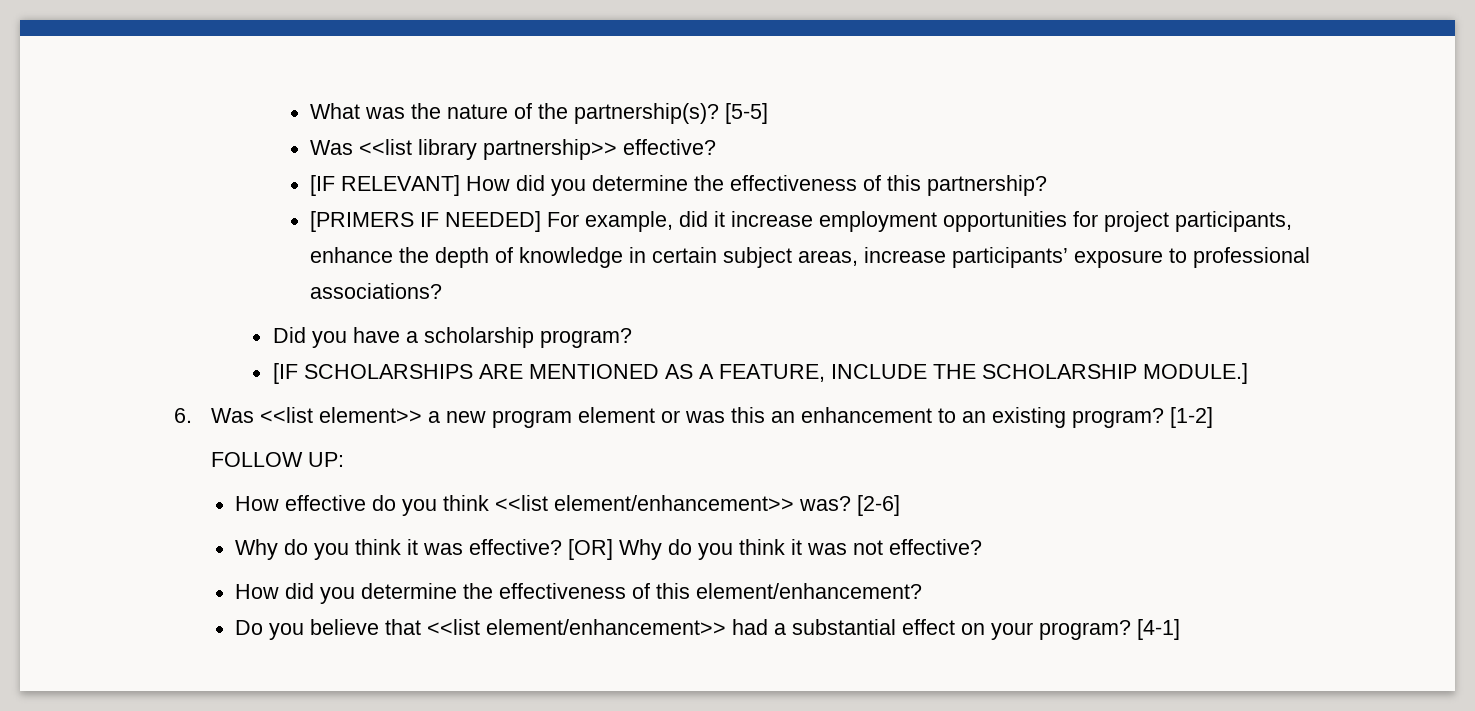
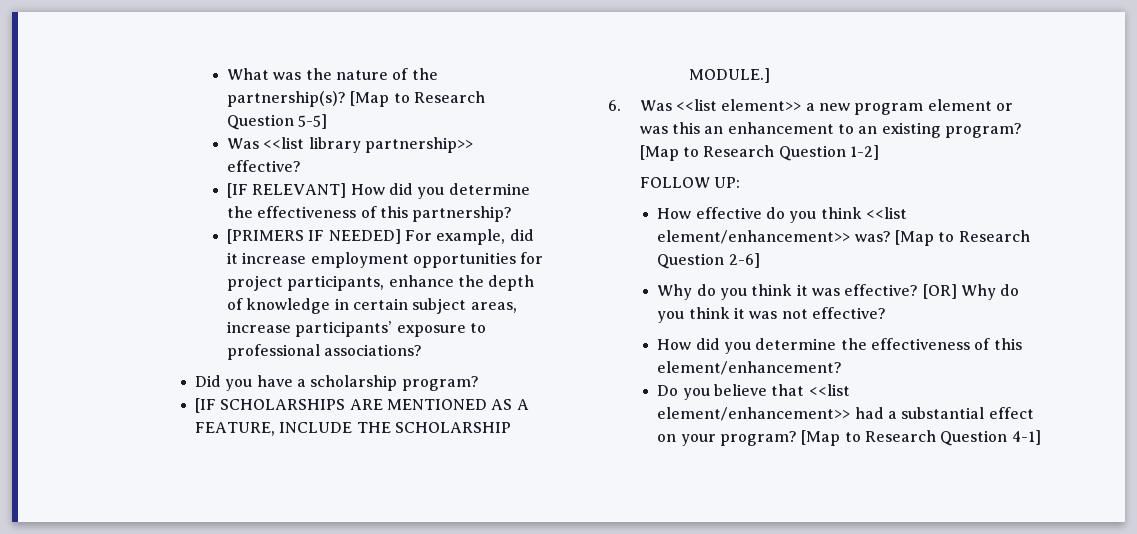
[725,103,769,124] [5-5] -> [350,91,485,107] [226,114,328,130] [Map to Research Question 5-5]
[1170,407,1214,428] [1-2] -> [639,145,879,161] [Map to Research Question 1-2]
[857,495,901,516] [2-6] -> [894,230,1030,246] [657,253,760,269] [Map to Research Question 2-6]
[1137,619,1181,640] [4-1] -> [801,430,1041,446] [Map to Research Question 4-1]

